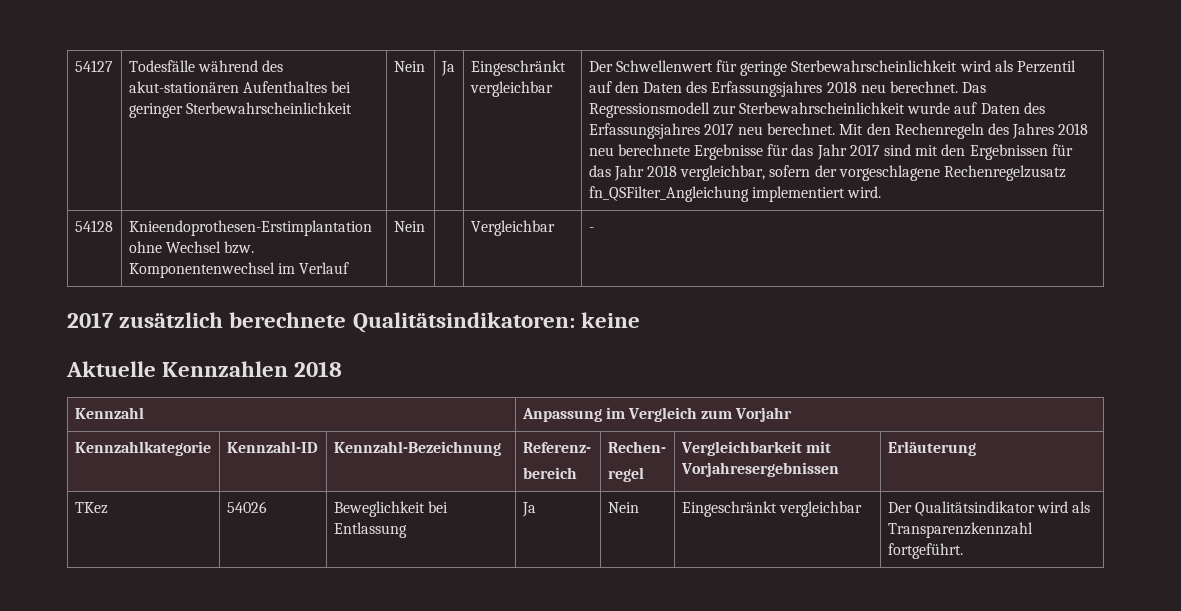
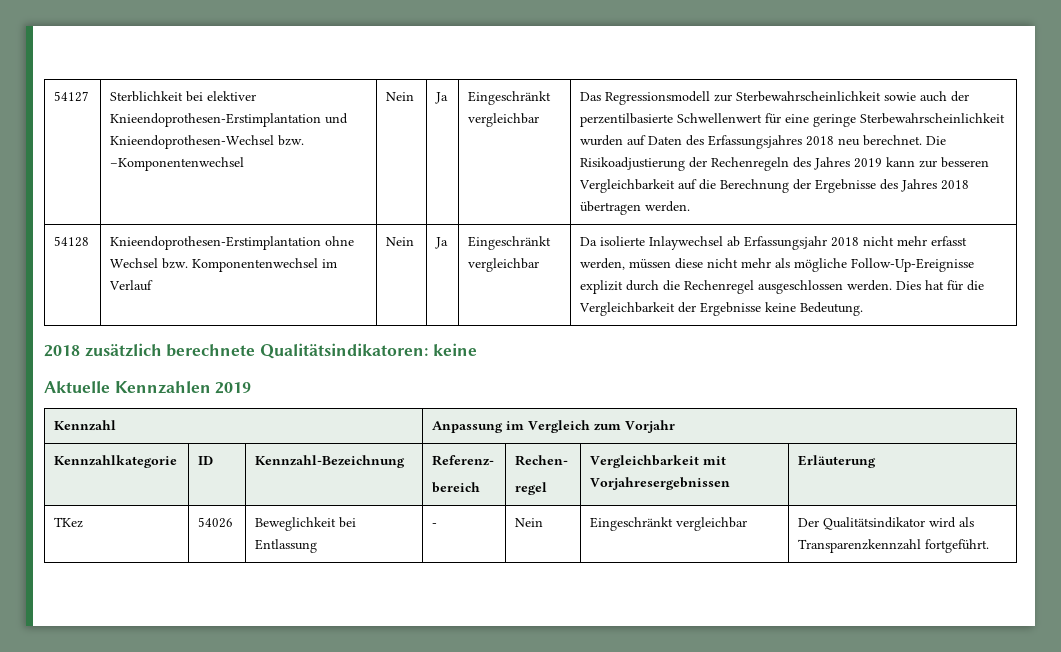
[128,60,284,72] [128,81,352,93] [128,102,352,118] [393,61,425,72] [440,61,455,76] [470,60,566,76] [469,81,553,97] [588,61,613,72] Todesfälle während des akut-stationären Aufenthaltes bei geringer Sterbewahrscheinlichkeit | Nein | Ja | Eingeschränkt vergleichbar | Der -> [110,91,257,102] [110,113,349,127] [110,135,305,149] [110,157,245,171] [386,92,415,101] [435,92,449,104] [468,91,552,105] [468,113,540,127] [580,91,970,105] [580,113,674,127] Sterblichkeit bei elektiver Knieendoprothesen-Erstimplantation und Knieendoprothesen-Wechsel bzw. –Komponentenwechsel | Nein | Ja | Eingeschränkt vergleichbar | Das Regressionsmodell zur Sterbewahrscheinlichkeit sowie auch der perzentilbasierte
(738, 66) none -> [785,114,810,123] eine
[959,60,1077,73] [588,81,639,93] wird als Perzentil auf den -> [580,135,647,146] wurden auf
[962,82,987,93] [588,102,1045,118] [588,123,1089,139] [588,144,1073,160] [588,165,1067,181] [588,186,882,202] Das Regressionsmodell zur Sterbewahrscheinlichkeit wurde auf Daten des Erfassungsjahres 2017 neu berechnet. Mit den Rechenregeln des Jahres 2018 neu berechnete Ergebnisse für das Jahr 2017 sind mit den Ergebnissen für das Jahr 2018 vergleichbar, sofern der vorgeschlagene Rechenregelzusatz fn_QSFilter_Angleichung implementiert wird. -> [926,136,947,145] [580,157,990,171] [579,179,970,193] [580,201,691,215] Die Risikoadjustierung der Rechenregeln des Jahres 2019 kann zur besseren Vergleichbarkeit auf die Berechnung der Ergebnisse des Jahres 2018 übertragen werden.
[470,220,555,236] [588,227,594,232] [67,312,114,328] | Vergleichbar | - // 2017 -> [435,237,449,249] [468,236,552,250] [468,258,540,272] [580,236,968,250] [580,258,975,272] [580,280,985,294] [579,302,864,316] [44,345,80,357] Ja | Eingeschränkt vergleichbar | Da isolierte Inlaywechsel ab Erfassungsjahr 2018 nicht mehr erfasst werden, müssen diese nicht mehr als mögliche Follow-Up-Ereignisse explizit durch die Rechenregel ausgeschlossen werden. Dies hat für die Vergleichbarkeit der Ergebnisse keine Bedeutung. // 2018
[294,361,343,377] 2018 -> [215,382,252,394] 2019
[226,441,318,453] Kennzahl-ID -> [198,456,214,465] ID
[521,502,536,517] Ja -> [432,523,438,527] -

